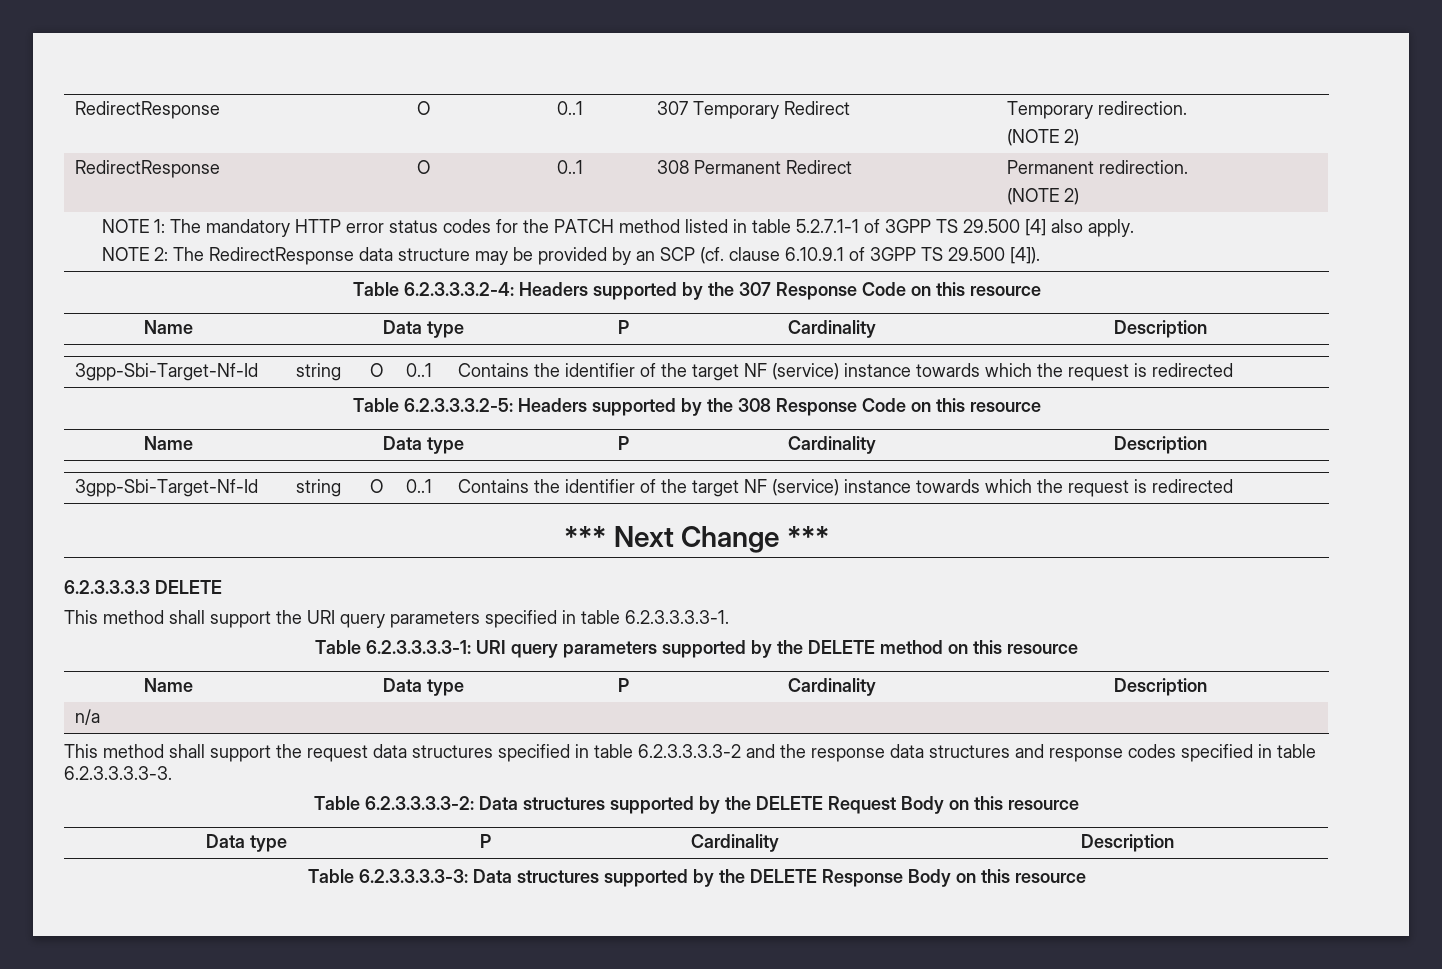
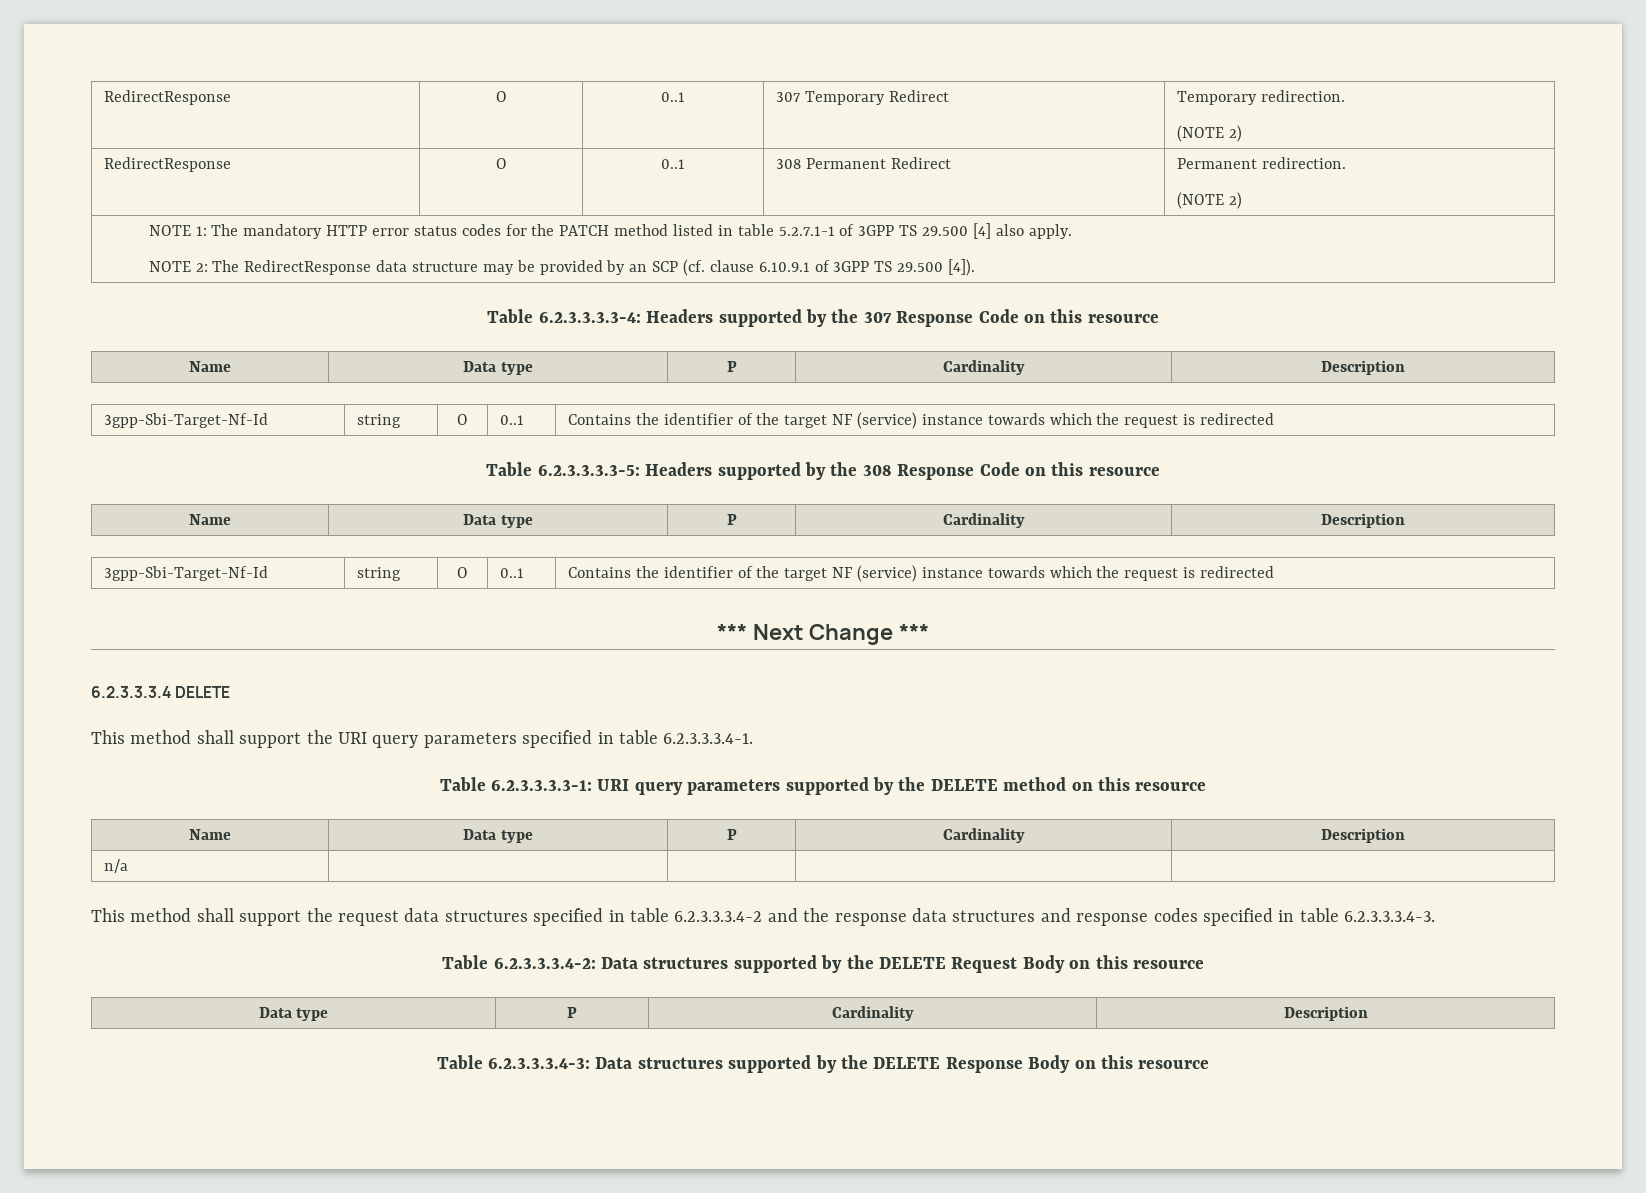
[403,282,514,296] 6.2.3.3.3.2-4: -> [538,312,641,323] 6.2.3.3.3.3-4:
[403,398,513,412] 6.2.3.3.3.2-5: -> [537,465,640,476] 6.2.3.3.3.3-5:
[64,580,150,594] 6.2.3.3.3.3 -> [91,686,171,698] 6.2.3.3.3.4
[625,610,729,624] 6.2.3.3.3.3-1. -> [663,733,754,744] 6.2.3.3.3.4-1.
[638,744,741,758] 6.2.3.3.3.3-2 -> [674,911,763,922] 6.2.3.3.3.4-2
[64,766,172,780] [314,796,474,810] 6.2.3.3.3.3-3. // Table 6.2.3.3.3.3-2: -> [1344,911,1436,922] [442,955,596,969] 6.2.3.3.3.4-3. // Table 6.2.3.3.3.4-2:
[358,869,468,883] 6.2.3.3.3.3-3: -> [487,1058,590,1069] 6.2.3.3.3.4-3:

